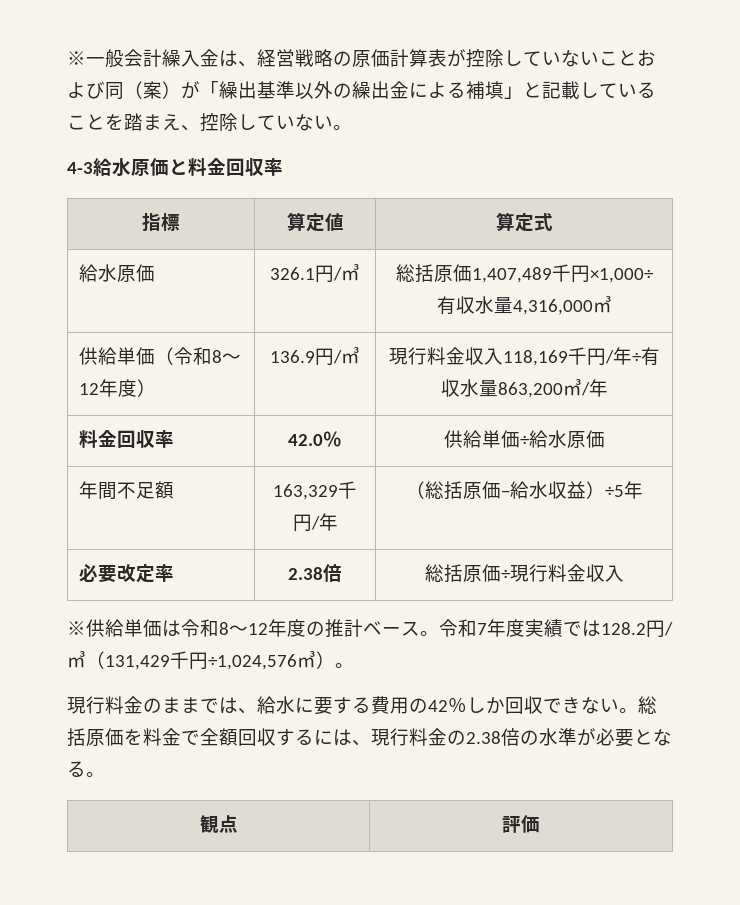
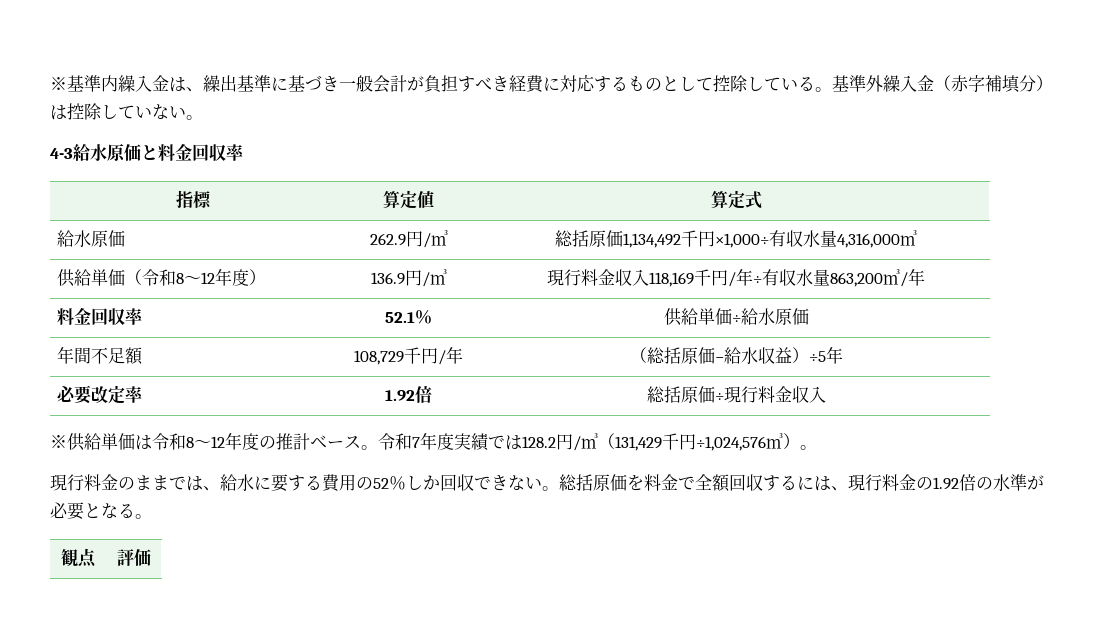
[67,49,162,67] ※一般会計 -> [50,75,118,92] ※基準内
[257,49,656,68] [67,81,656,100] [67,113,200,131] 経営戦略の原価計算表が控除していないことおよび同（案）が「繰出基準以外の繰出金による補填」と記載していることを踏まえ、 -> [203,75,1053,93] [50,105,67,120] 繰出基準に基づき一般会計が負担すべき経費に対応するものとして控除している。基準外繰入金（赤字補填分）は
[270,267,315,280] 326.1 -> [369,233,406,246] 262.9
[471,267,552,283] 1,407,489 -> [623,233,681,248] 1,134,492
[288,434,323,446] 42.0 -> [385,312,415,323] 52.1
[273,484,338,500] 163,329 -> [354,350,404,365] 108,729
[288,567,323,580] 2.38 -> [385,390,415,401] 1.92
[428,700,448,712] 42 -> [373,478,389,489] 52
[466,731,501,744] 2.38 -> [933,477,959,490] 1.92

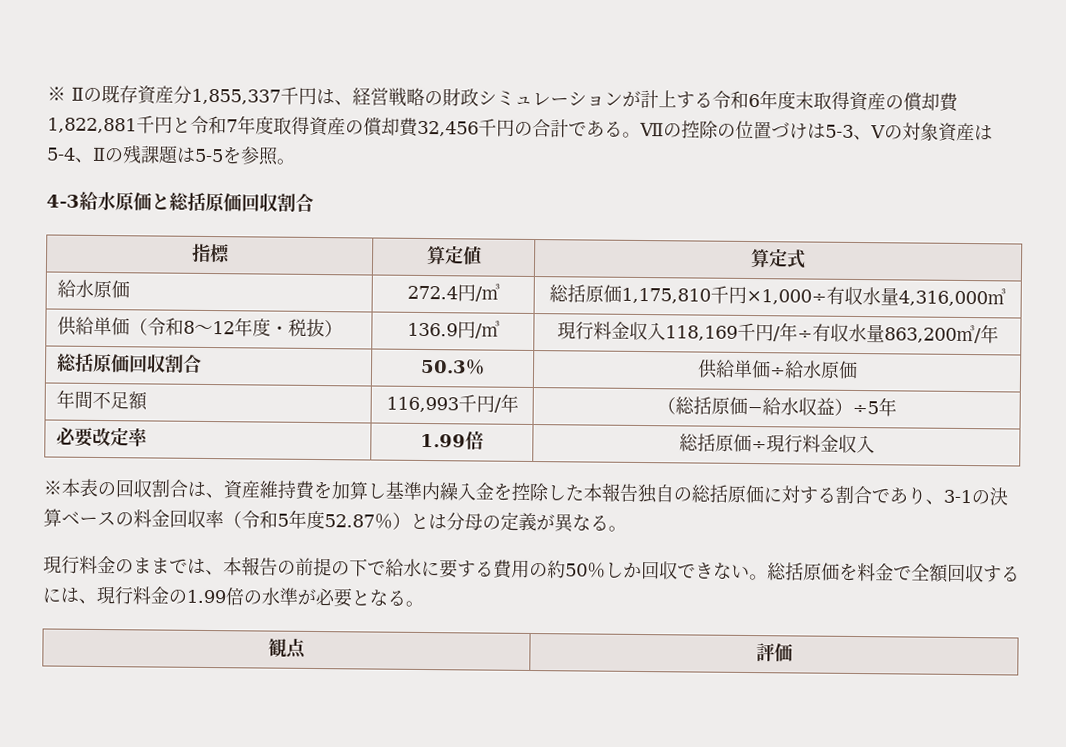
[50,75,1053,93] [50,103,186,120] ※基準内繰入金は、繰出基準に基づき一般会計が負担すべき経費に対応するものとして控除している。基準外繰入金（赤字補填分）は控除していない -> [47,84,959,112] [47,115,993,142] [46,145,279,166] ※ Ⅱの既存資産分1,855,337千円は、経営戦略の財政シミュレーションが計上する令和6年度末取得資産の償却費1,822,881千円と令和7年度取得資産の償却費32,456千円の合計である。Ⅶの控除の位置づけは5-3、Ⅴの対象資産は5-4、Ⅱの残課題は5-5を参照
[158,143,244,161] 料金回収率 -> [169,192,314,212] 総括原価回収割合
[369,233,406,246] 262.9 -> [406,285,458,300] 272.4
[623,233,681,248] 1,134,492 -> [621,287,711,304] 1,175,810
(250, 277) none -> [270,318,326,338] ・税抜
[57,307,144,325] [385,312,415,323] 料金回収率 | 52.1 -> [56,353,203,373] [421,359,467,374] 総括原価回収割合 | 50.3
[354,350,404,365] 108,729 -> [385,396,459,413] 116,993
[385,390,415,401] 1.92 -> [420,433,466,448] 1.99
[67,432,800,451] 供給単価は令和8〜12年度の推計ベース。令和7年度実績では128.2円/㎥（131,429千円÷1,024,576㎥） -> [61,478,1008,506] [43,508,609,533] 本表の回収割合は、資産維持費を加算し基準内繰入金を控除した本報告独自の総括原価に対する割合であり、3-1の決算ベースの料金回収率（令和5年度52.87％）とは分母の定義が異なる
(220, 488) none -> [223,556,386,577] 本報告の前提の下で
[373,478,389,489] 52 -> [547,560,588,579] 約50
[933,477,959,490] 1.92 -> [186,589,226,604] 1.99

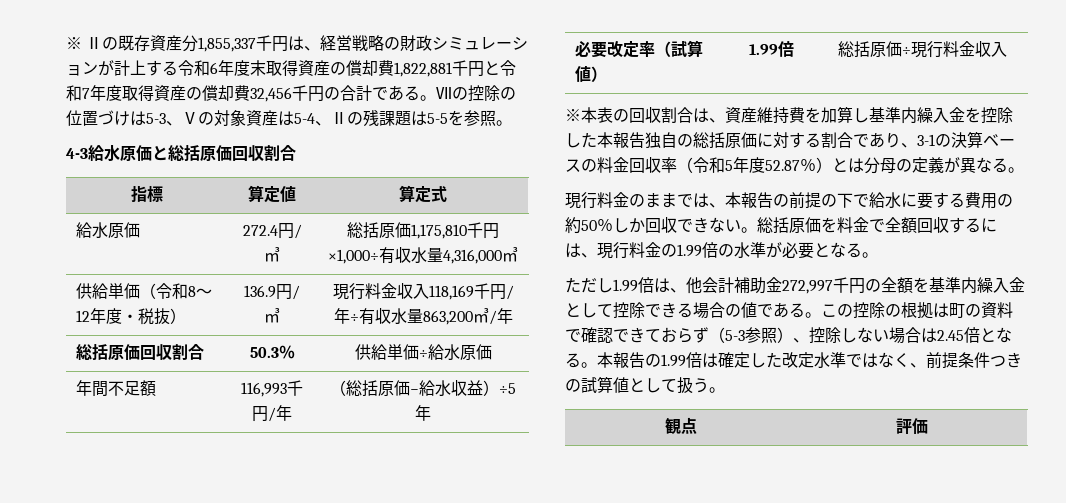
(149, 437) none -> [655,40,704,58] [575,65,608,82] （試算値）
(424, 604) none -> [565,277,1025,294] [565,302,1013,319] [565,327,1012,344] [565,352,1022,369] [565,376,725,394] // ただし1.99倍は、他会計補助金272,997千円の全額を基準内繰入金として控除できる場合の値である。この控除の根拠は町の資料で確認できておらず（5-3参照）、控除しない場合は2.45倍となる。本報告の1.99倍は確定した改定水準ではなく、前提条件つきの試算値として扱う。

